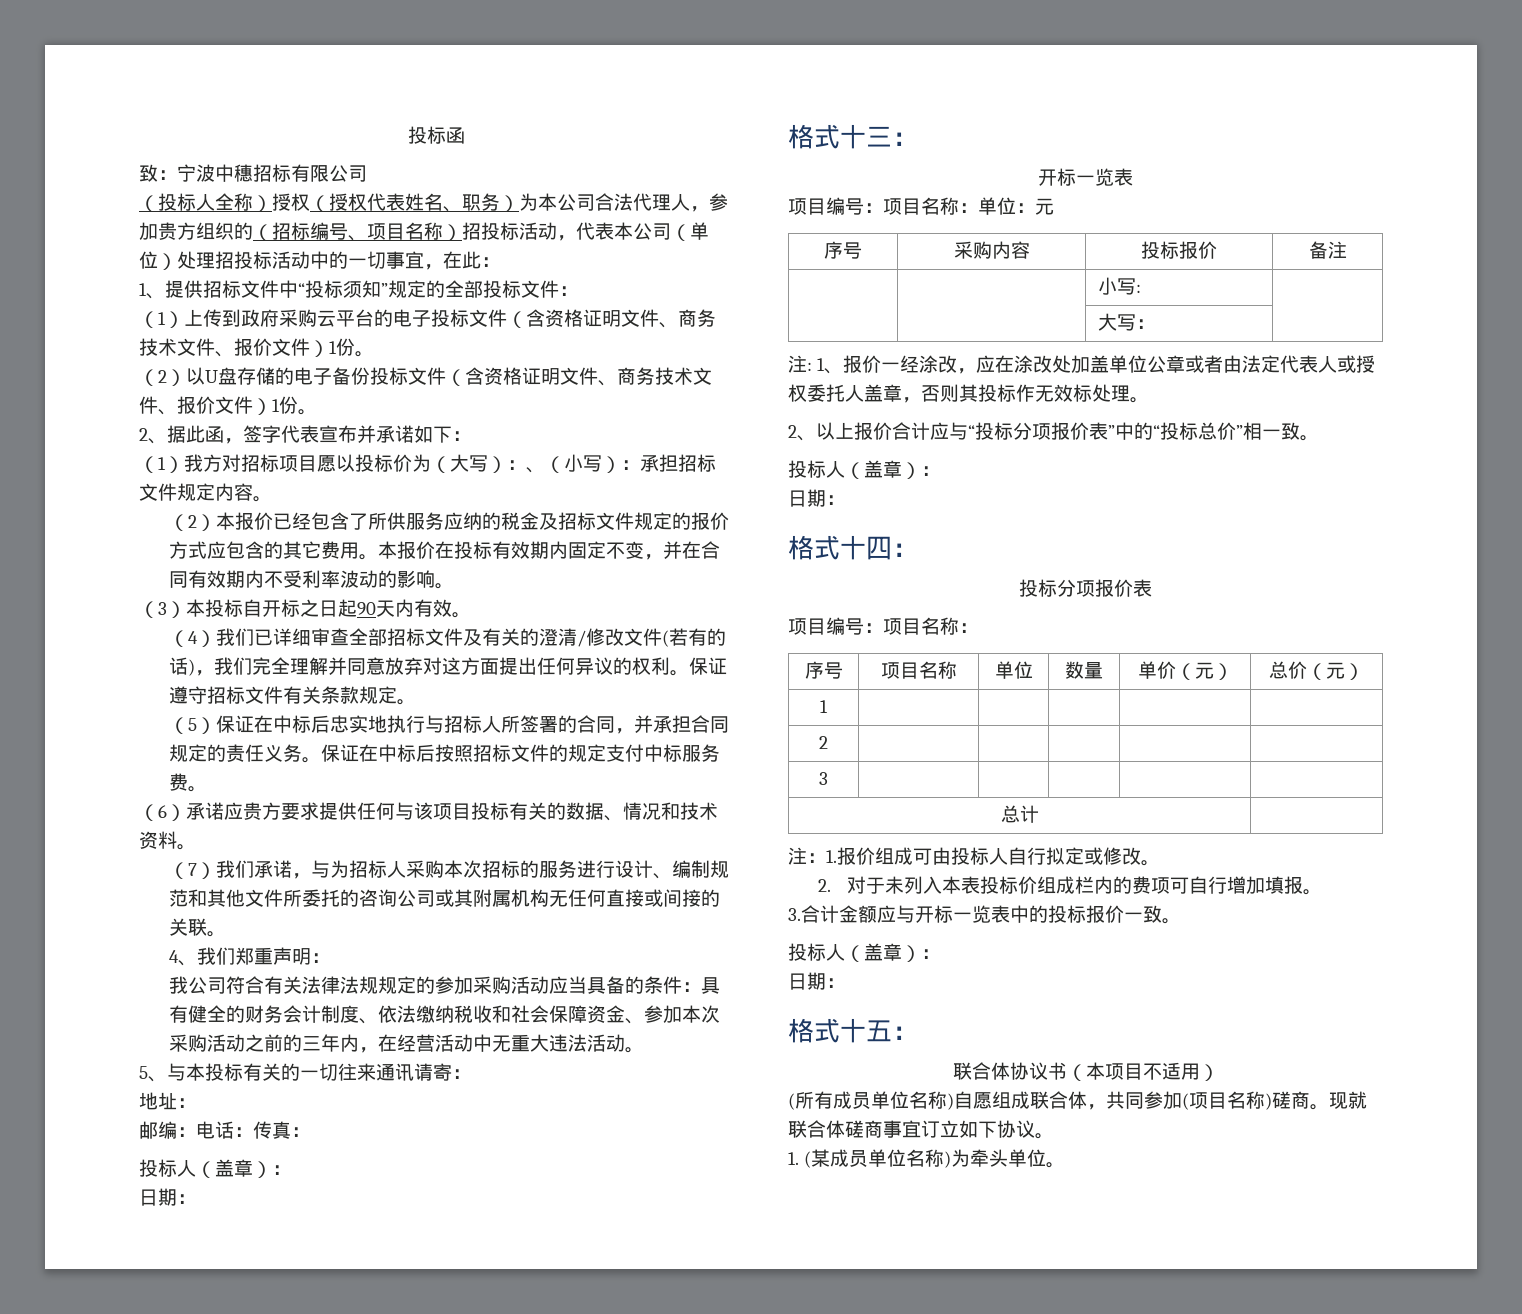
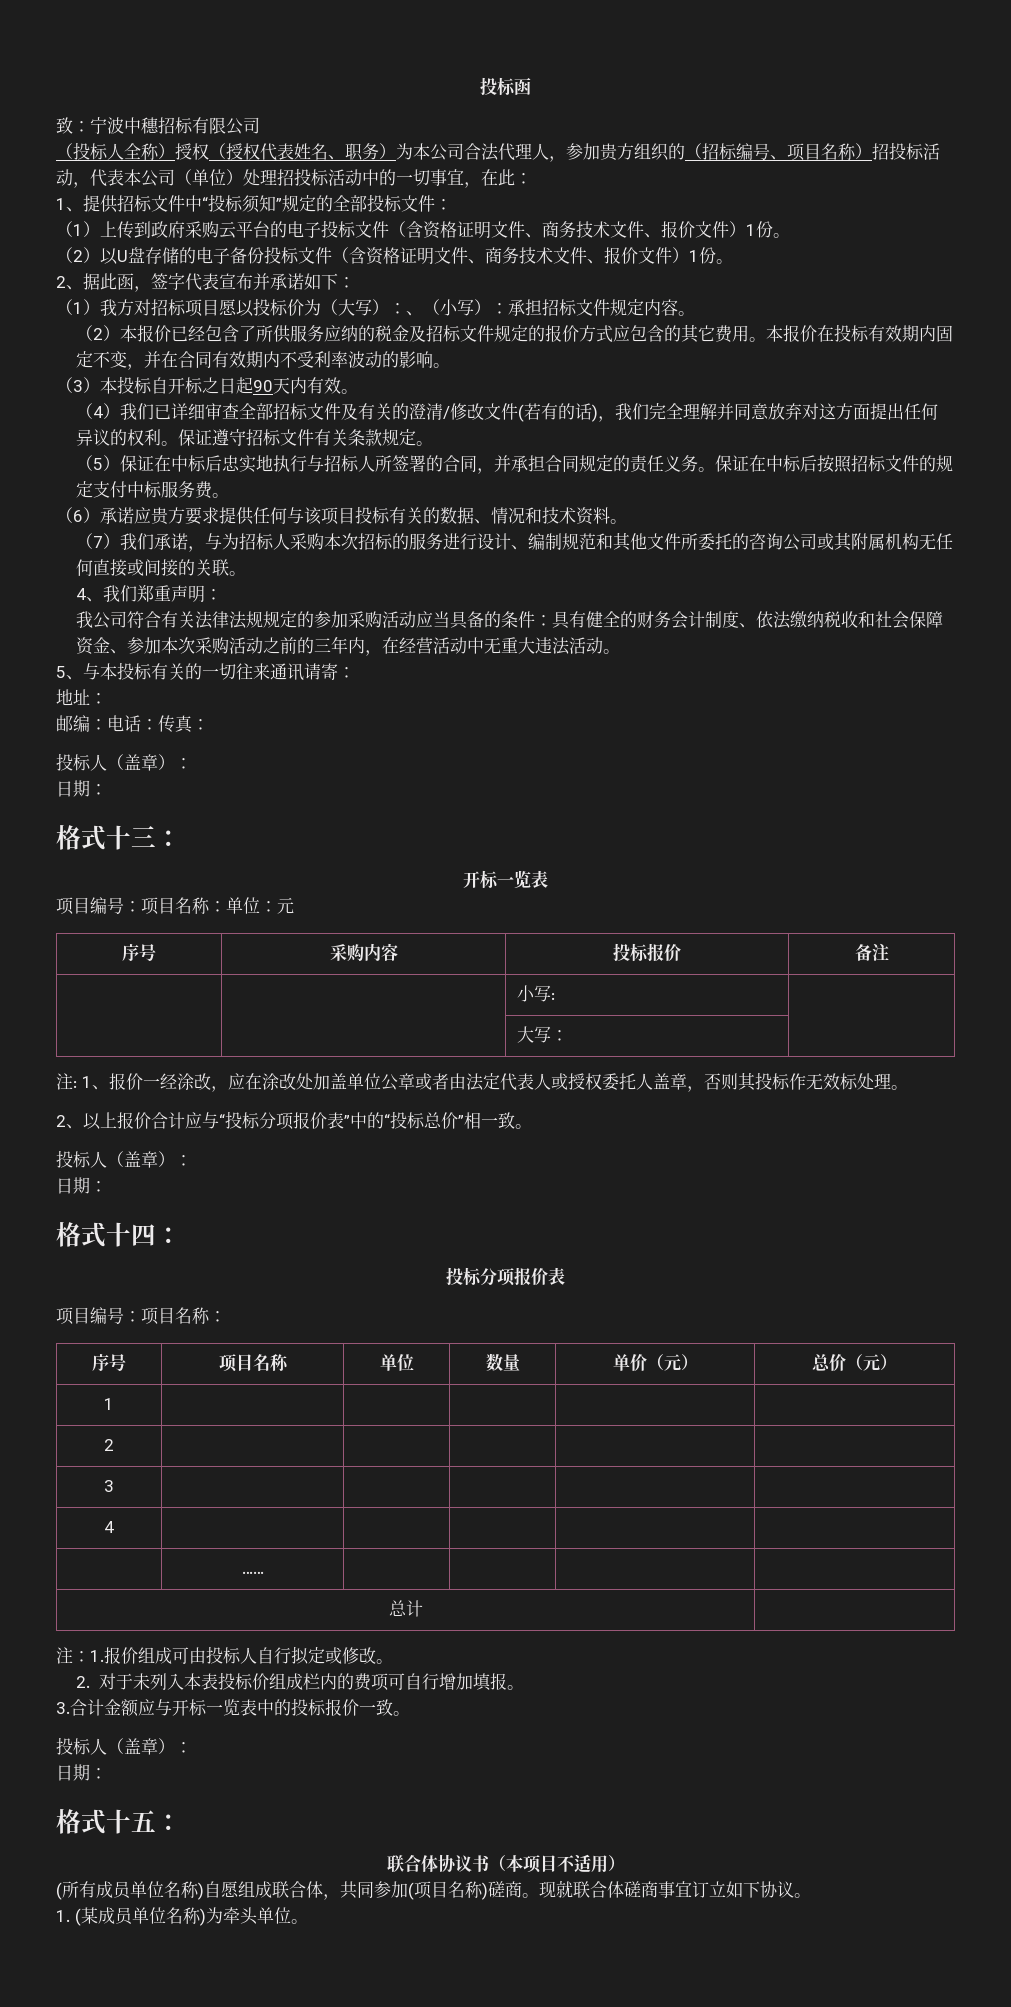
(828, 778) none -> [104,1521,114,1533] [241,1571,264,1574] // 4 | | | | | // | …… | | | |

